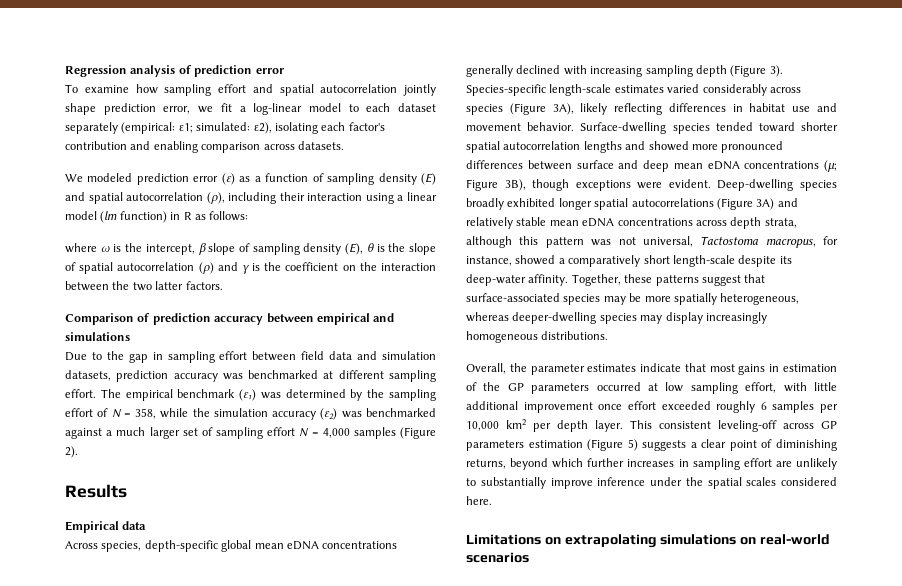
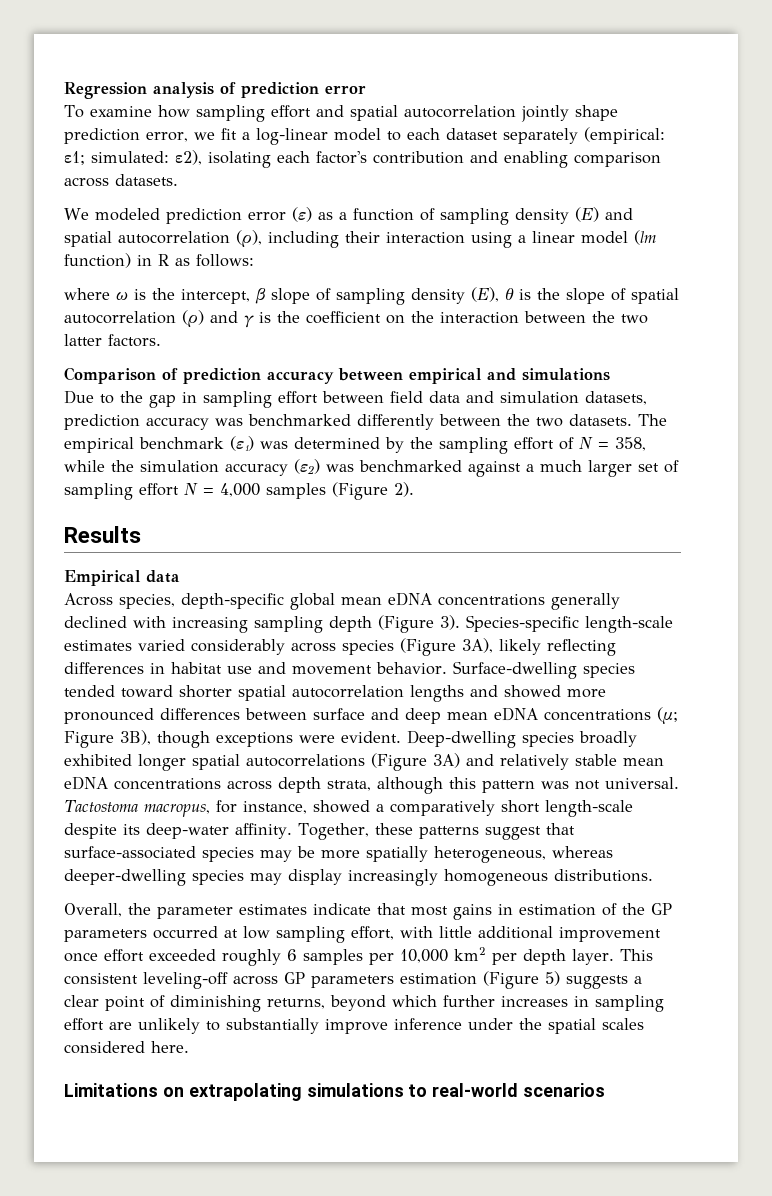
[323,370,436,382] [65,389,96,398] at different sampling effort. -> [357,414,632,430] differently between the two datasets.
[642,236,693,247] universal, -> [605,777,679,789] universal.
[740,537,757,545] on -> [408,1084,428,1097] to

